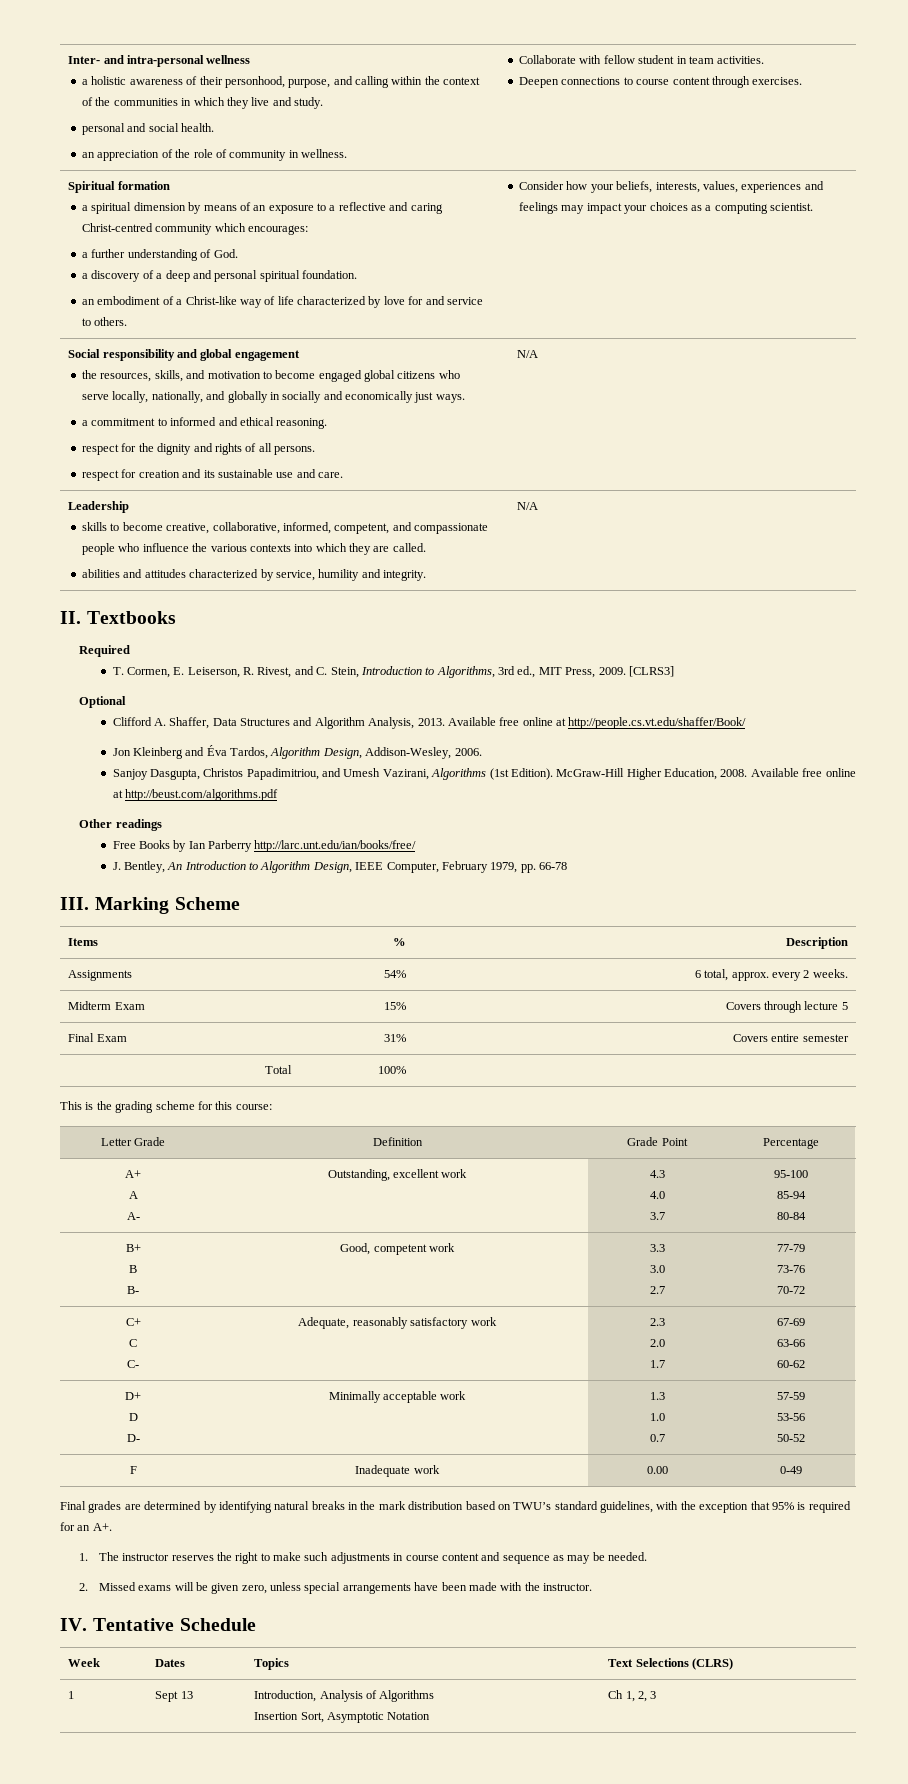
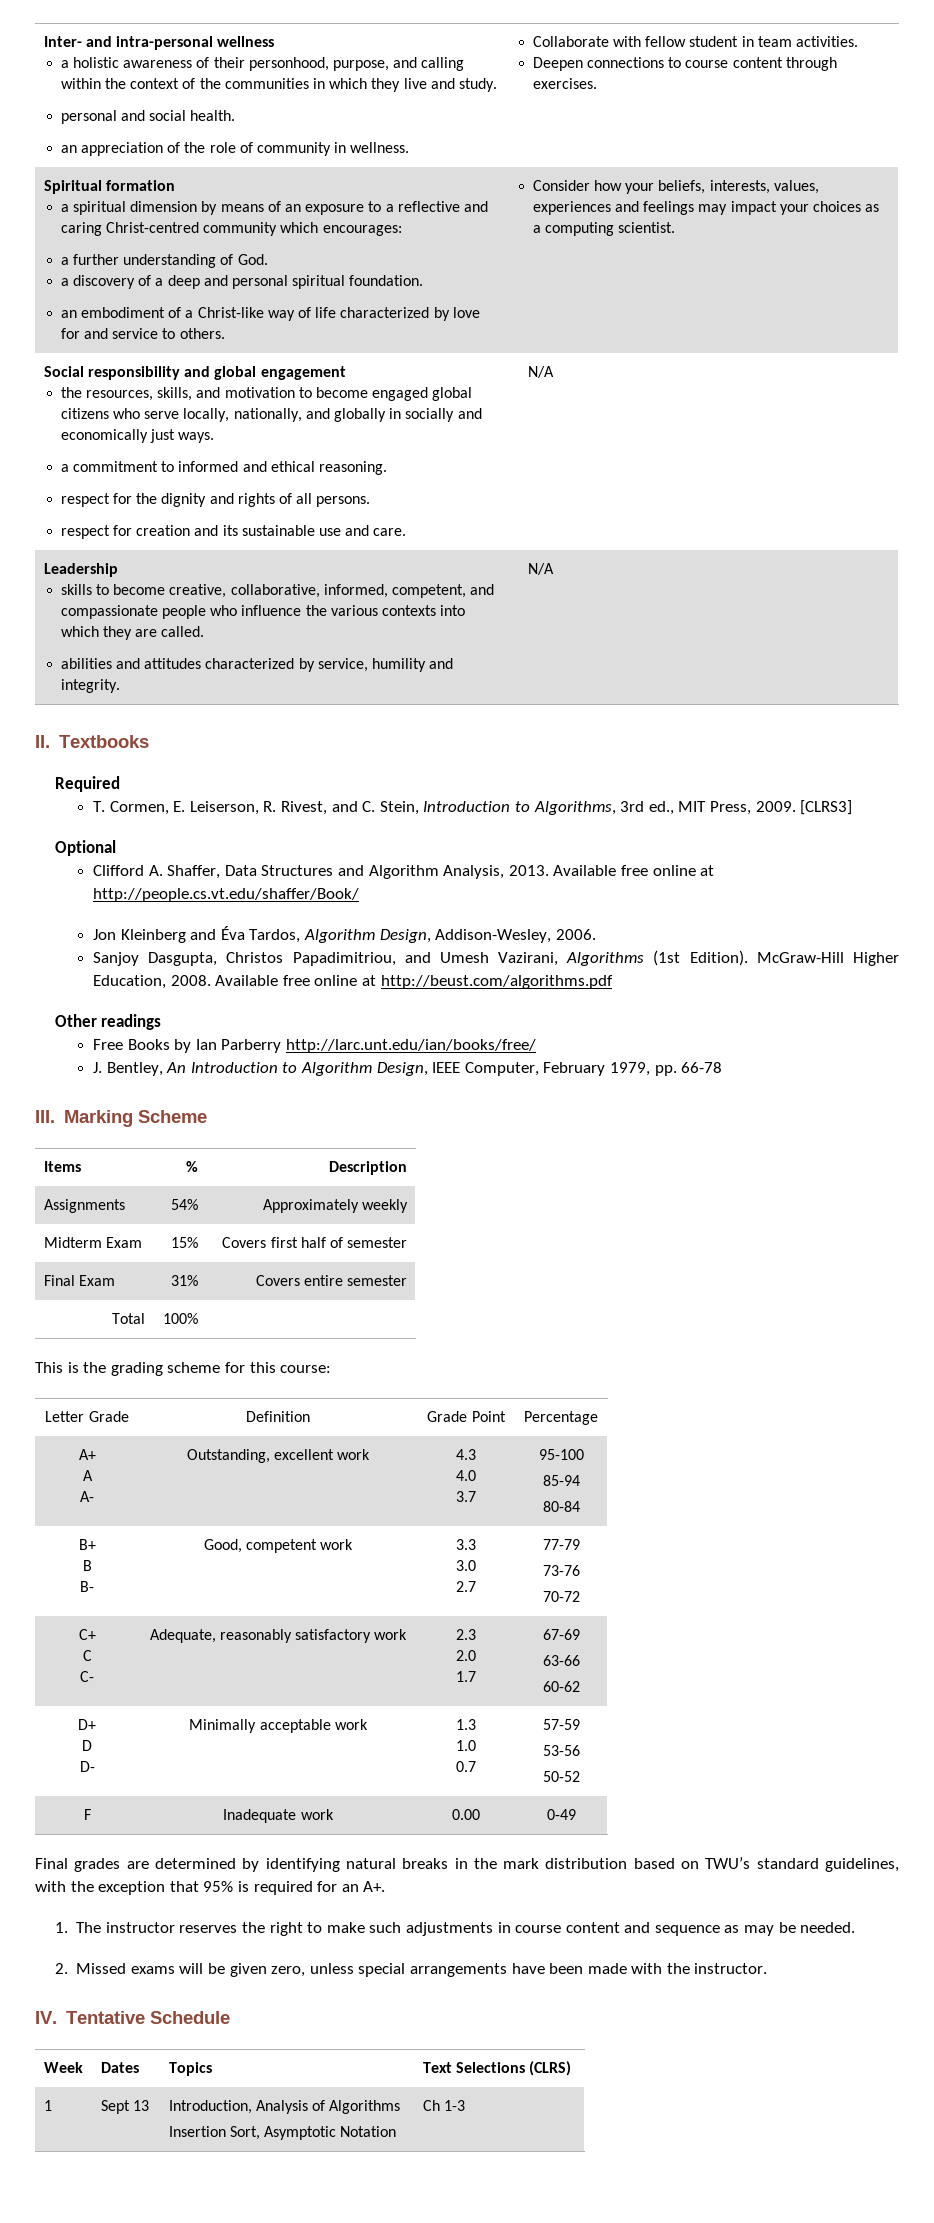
[694,969,848,981] 6 total, approx. every 2 weeks. -> [262,1199,409,1213] Approximately weekly
[763,1001,848,1013] through lecture 5 -> [270,1237,408,1248] first half of semester
[625,1691,657,1702] 1, 2, 3 -> [444,2100,466,2111] 1-3

